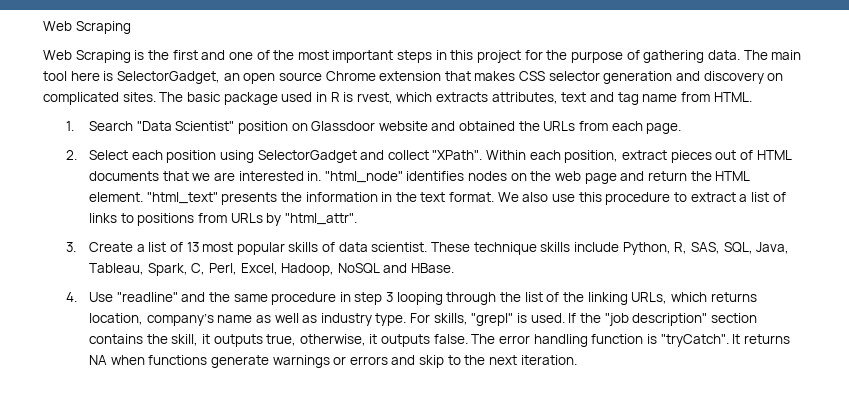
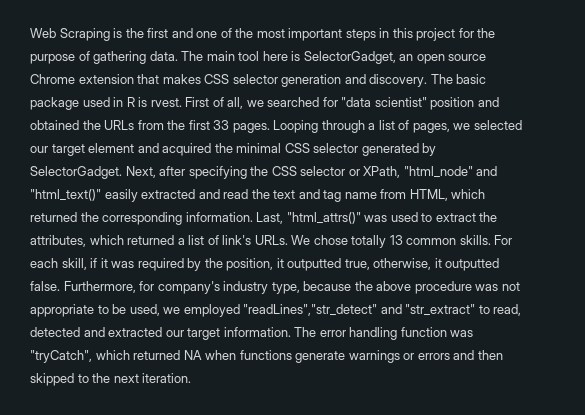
[43,21,131,34] [43,50,131,63] Web Scraping // Web Scraping -> [30,28,110,41] Web Scraping
[703,71,784,84] [43,92,156,105] discovery on complicated sites. -> [369,74,428,87] discovery.
[356,92,558,104] rvest, which extracts attributes, -> [150,97,499,110] [30,120,522,133] [30,143,437,156] [30,166,498,179] [30,189,270,202] rvest. First of all, we searched for "data scientist" position and obtained the URLs from the first 33 pages. Looping through a list of pages, we selected our target element and acquired the minimal CSS selector generated by SelectorGadget. Next, after specifying the CSS selector or XPath, "html_node" and "html_text()" easily extracted and read the
[713,92,752,102] [65,121,682,134] [65,150,792,163] [88,171,751,184] [88,192,786,205] [88,213,357,226] [65,242,790,255] [88,263,455,276] [65,292,757,305] [88,313,757,326] [88,334,790,347] HTML. // 1. Search "Data Scientist" position on Glassdoor website and obtained the URLs from each page. // 2. Select each position using SelectorGadget and collect "XPath". Within each position, extract pieces out of HTML documents that we are interested in. "html_node" identifies nodes on the web page and return the HTML element. "html_text" presents the information in the text format. We also use this procedure to extract a list of links to positions from URLs by "html_attr". // 3. Create a list of 13 most popular skills of data scientist. These technique skills include Python, R, SAS, SQL, Java, Tableau, Spark, C, Perl, Excel, Hadoop, NoSQL and HBase. // 4. Use "readline" and the same procedure in step 3 looping through the list of the linking URLs, which returns location, company’s name as well as industry type. For skills, "grepl" is used. If the "job description" section contains the skill, it outputs true, otherwise, it outputs false. The error handling function is "tryCatch". It returns -> [409,189,486,201] [30,212,498,225] [30,235,513,248] [30,258,500,271] [30,281,520,294] [30,304,522,317] [30,327,474,340] [30,350,181,363] HTML, which returned the corresponding information. Last, "html_attrs()" was used to extract the attributes, which returned a list of link's URLs. We chose totally 13 common skills. For each skill, if it was required by the position, it outputted true, otherwise, it outputted false. Furthermore, for company's industry type, because the above procedure was not appropriate to be used, we employed "readLines","str_detect" and "str_extract" to read, detected and extracted our target information. The error handling function was "tryCatch", which returned
[419,355,445,368] skip -> [477,350,503,360] [30,373,74,386] then skipped

